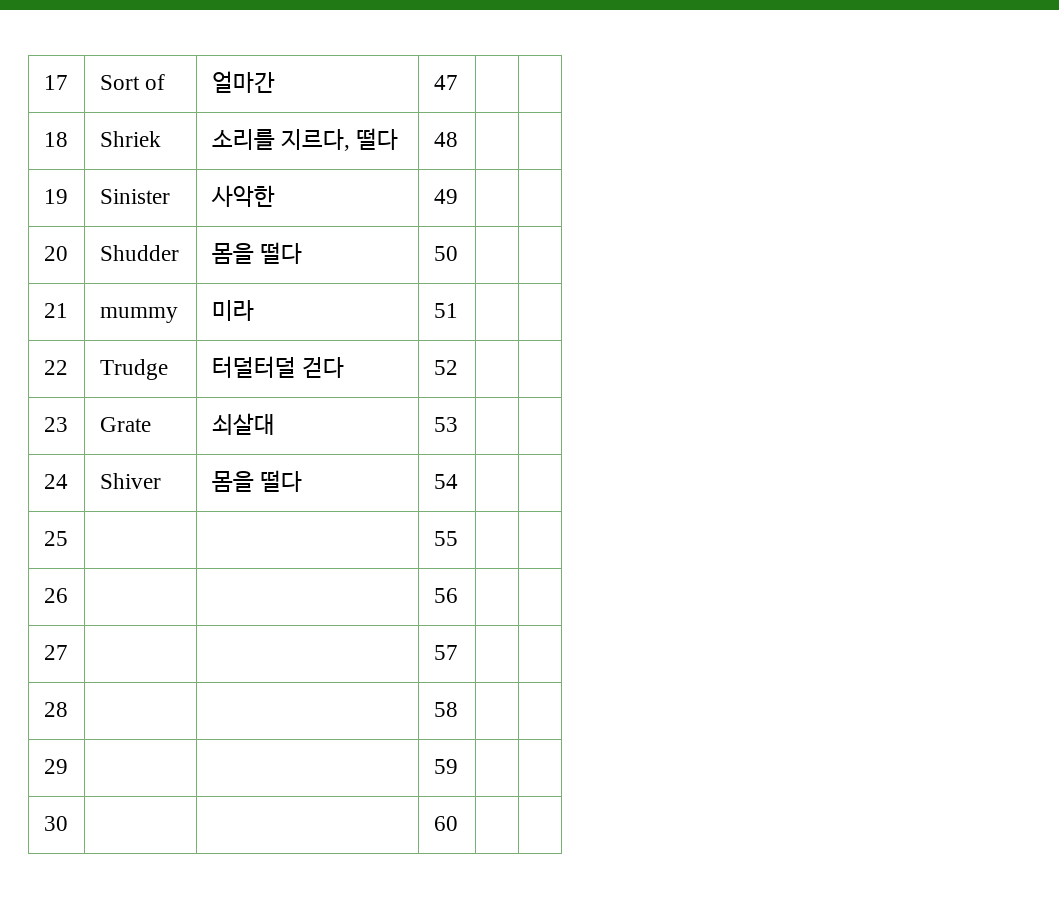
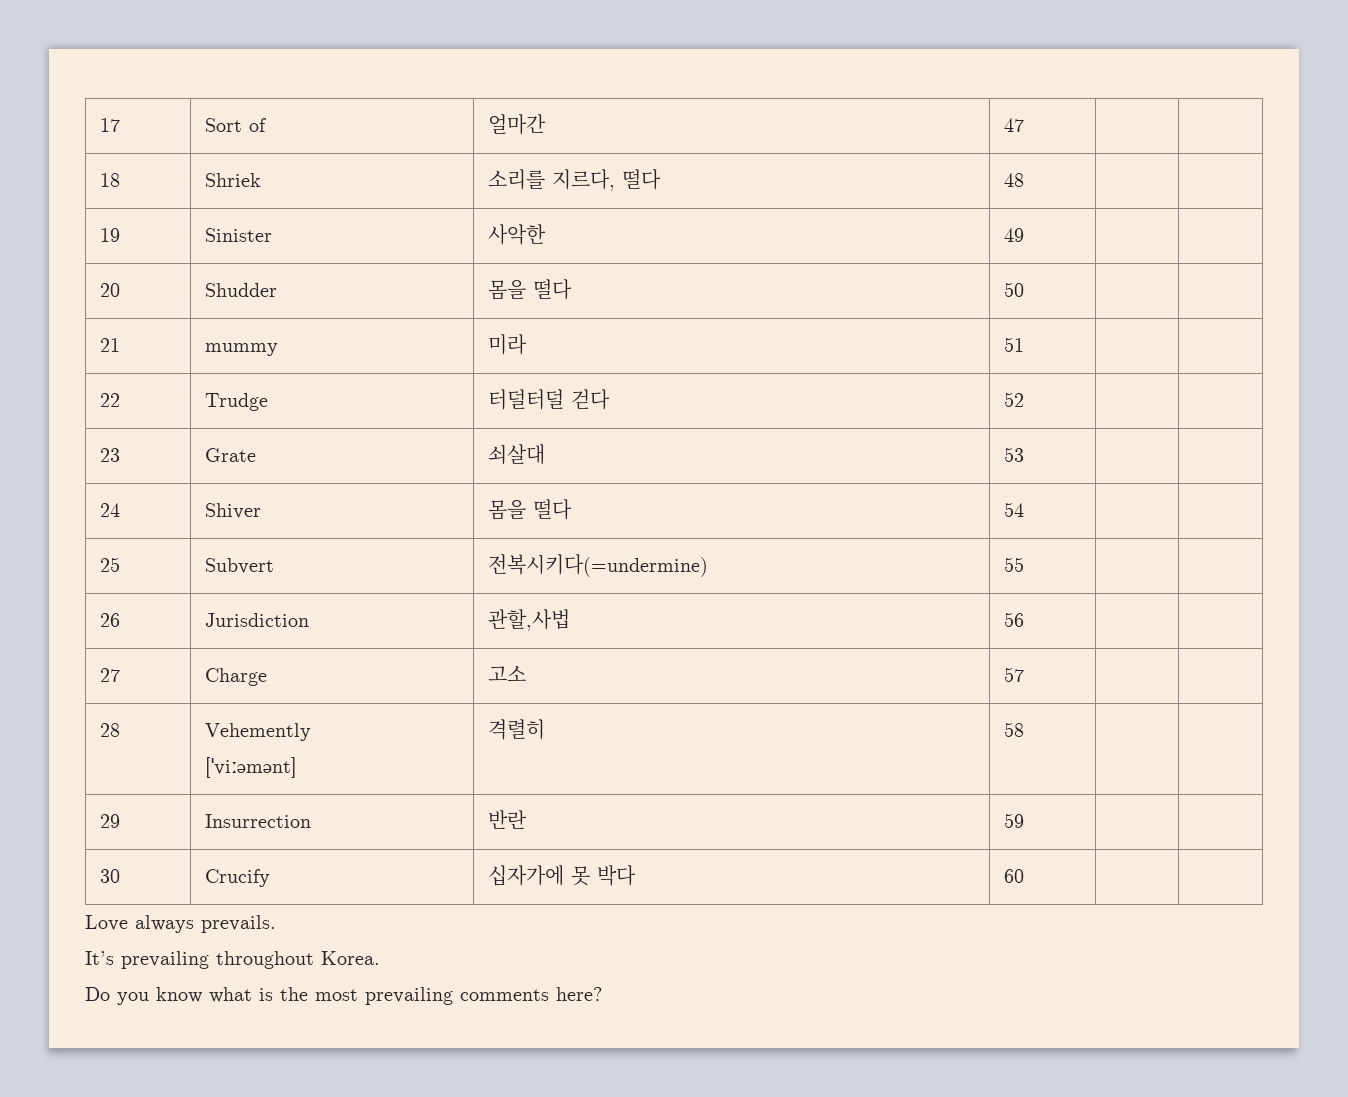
(68, 538) | -> [205,558,275,574] [488,554,709,577] Subvert | 전복시키다(=undermine)
(68, 595) | -> [205,613,310,627] [488,609,571,631] Jurisdiction | 관할,사법
(68, 652) | -> [205,668,268,686] [488,665,527,682] Charge | 고소
(68, 709) | -> [205,723,312,741] [205,757,298,778] [488,719,546,740] Vehemently // [ˈviːəmənt] | 격렬히
(68, 766) | -> [205,814,312,828] [488,810,528,829] Insurrection | 반란
[433,816,458,831] | | 60 | | -> [205,869,271,887] [488,865,637,886] [1004,869,1025,883] [85,915,276,933] [85,951,380,969] [85,987,602,1005] Crucify | 십자가에 못 박다 | 60 | | // Love always prevails. // It’s prevailing throughout Korea. // Do you know what is the most prevailing comments here?

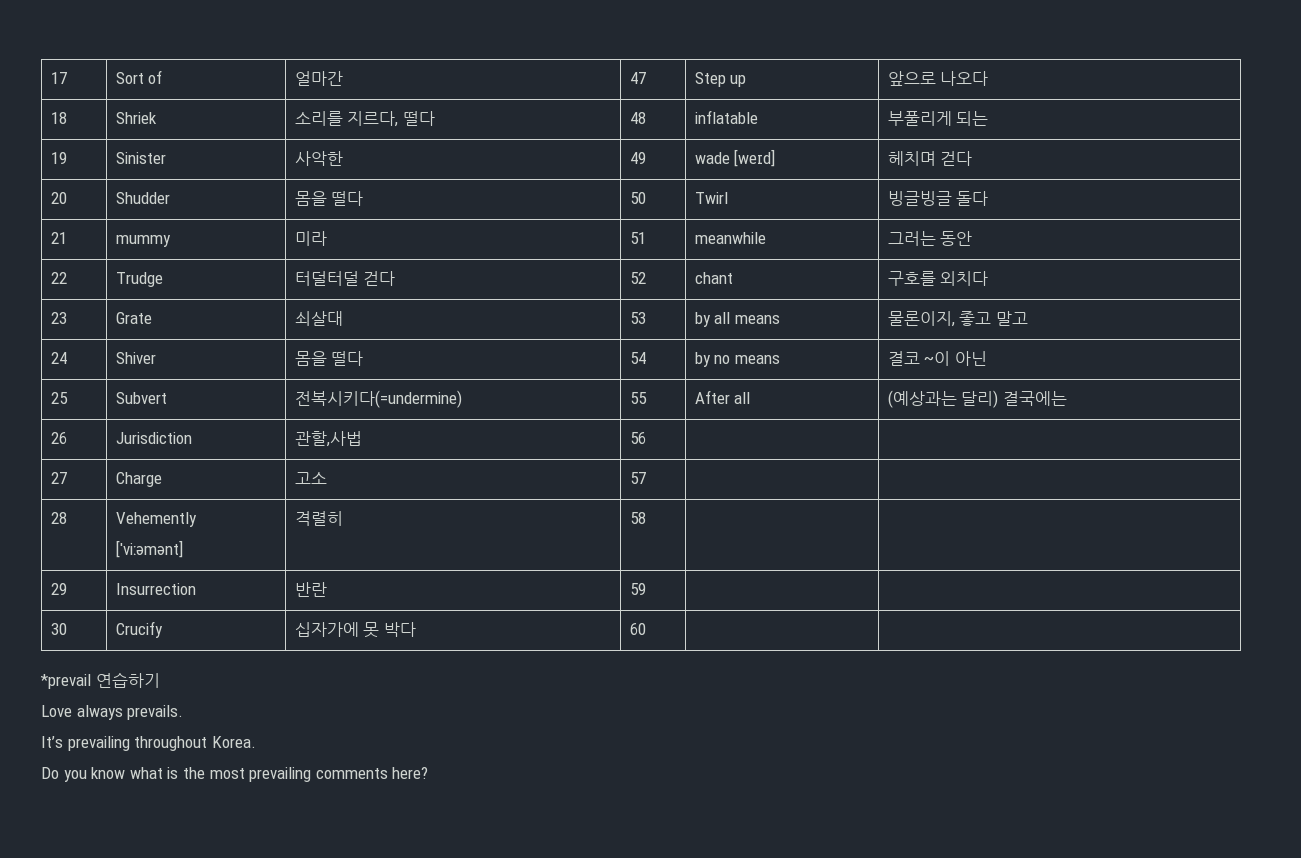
(1025, 125) | -> [694,72,747,87] [887,71,989,86] Step up | 앞으로 나오다
(1025, 180) | -> [694,110,758,124] [887,111,989,126] inflatable | 부풀리게 되는
(1025, 235) | -> [694,149,776,167] [887,151,973,166] wade [weɪd] | 헤치며 걷다
(1025, 289) | -> [694,192,728,204] [887,191,989,206] Twirl | 빙글빙글 돌다
(1025, 344) | -> [694,232,766,244] [887,231,973,246] meanwhile | 그러는 동안
(1025, 399) | -> [694,272,733,284] [887,271,989,286] chant | 구호를 외치다
(1025, 454) | -> [694,312,780,327] [887,311,1028,327] by all means | 물론이지, 좋고 말고
(1025, 509) | -> [694,352,780,367] [887,351,987,366] by no means | 결코 ~이 아닌
(1025, 564) | -> [694,390,751,404] [887,390,1067,408] After all | (예상과는 달리) 결국에는
(1025, 876) none -> [40,672,160,689] // *prevail 연습하기

